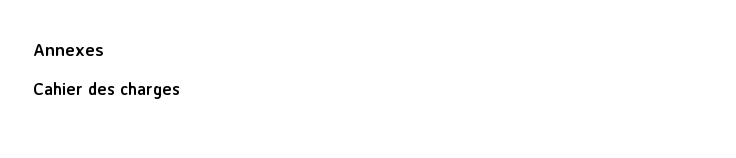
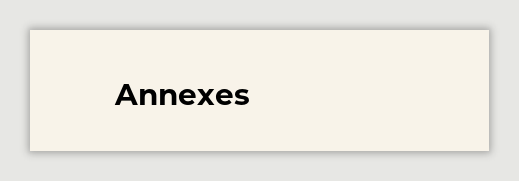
[33,82,180,99] // Cahier des charges -> (250, 94) none

